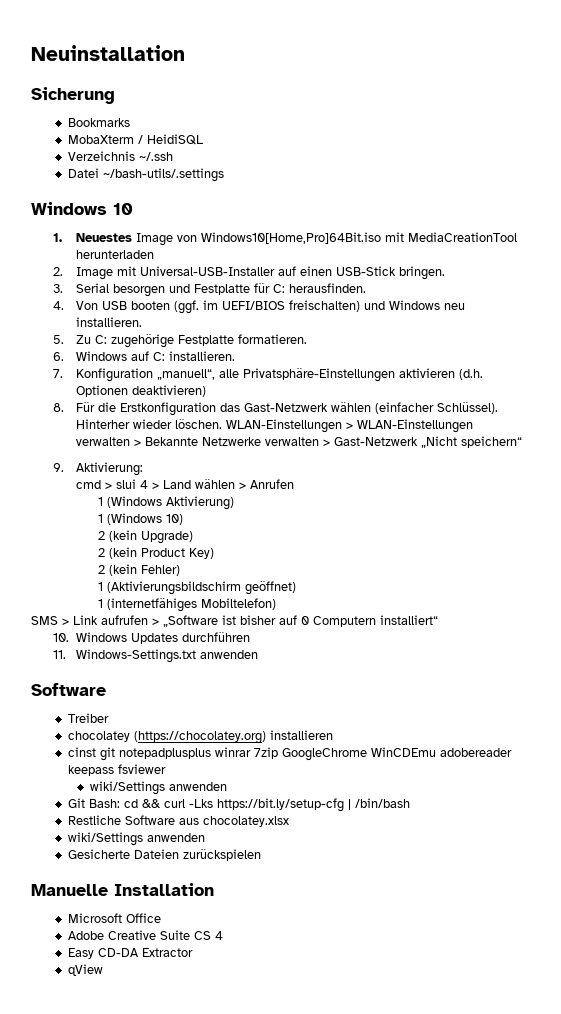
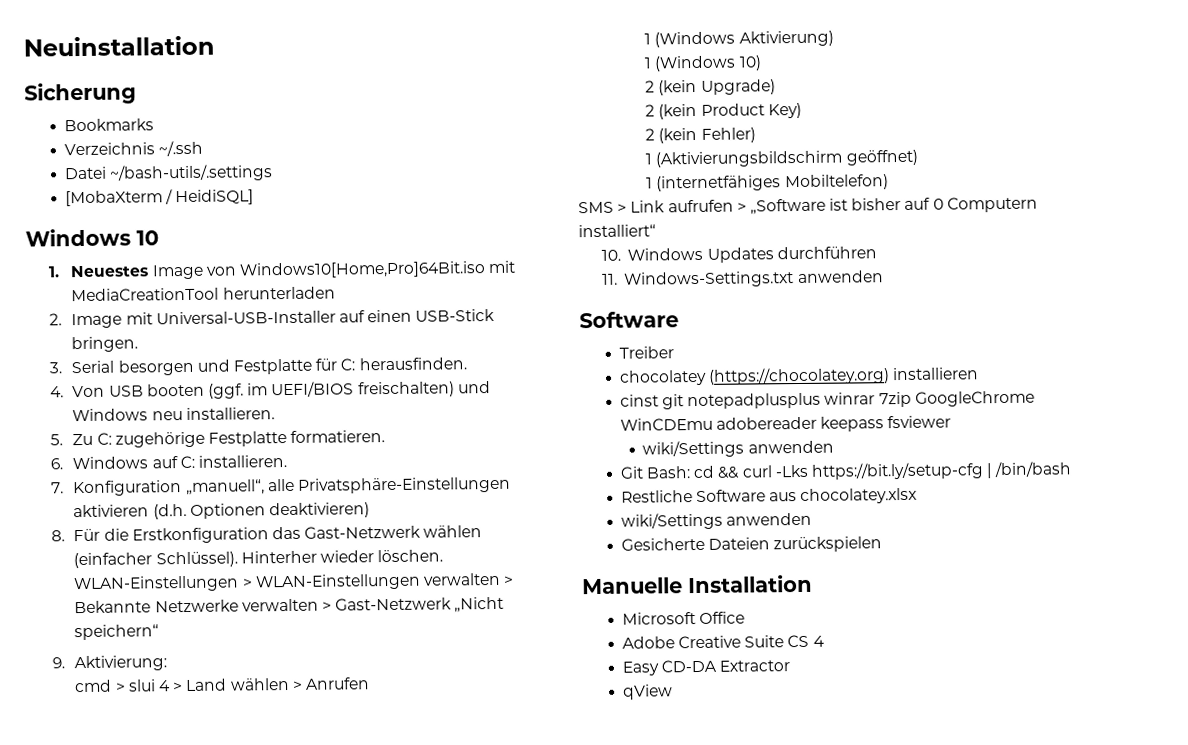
[67,134,203,145] // MobaXterm / HeidiSQL -> (154, 125) none
(224, 175) none -> [64,189,255,207] // [MobaXterm / HeidiSQL]

